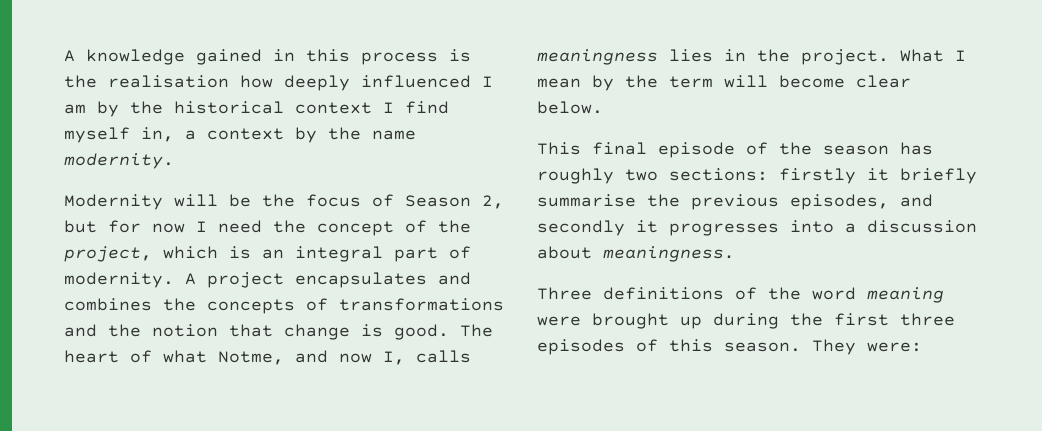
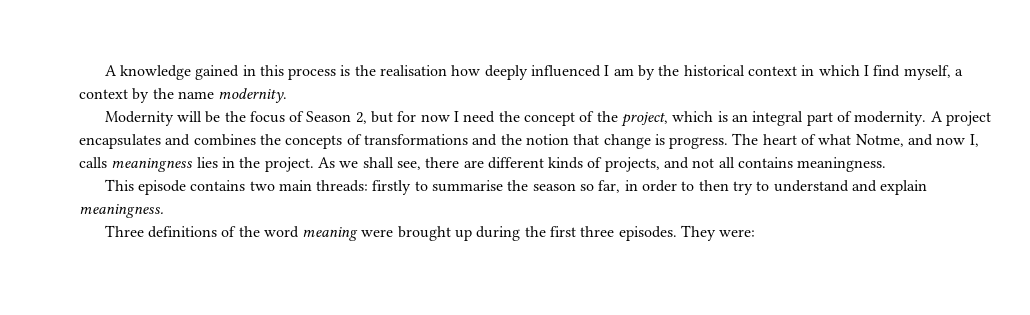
[383,101,449,114] [64,127,174,143] I find myself in, -> [801,65,951,80] in which I find myself,
[394,324,449,340] good. -> [669,137,729,149] progress.
[900,49,966,62] [537,75,911,91] [537,101,603,114] [537,142,933,158] [537,168,977,184] [537,194,933,210] [537,220,977,236] [537,246,592,259] What I mean by the term will become clear below. // This final episode of the season has roughly two sections: firstly it briefly summarise the previous episodes, and secondly it progresses into a discussion about -> [317,157,887,172] [104,179,928,195] As we shall see, there are different kinds of projects, and not all contains meaningness. // This episode contains two main threads: firstly to summarise the season so far, in order to then try to understand and explain
[537,339,801,355] episodes of this season. -> [618,226,677,241] episodes.

